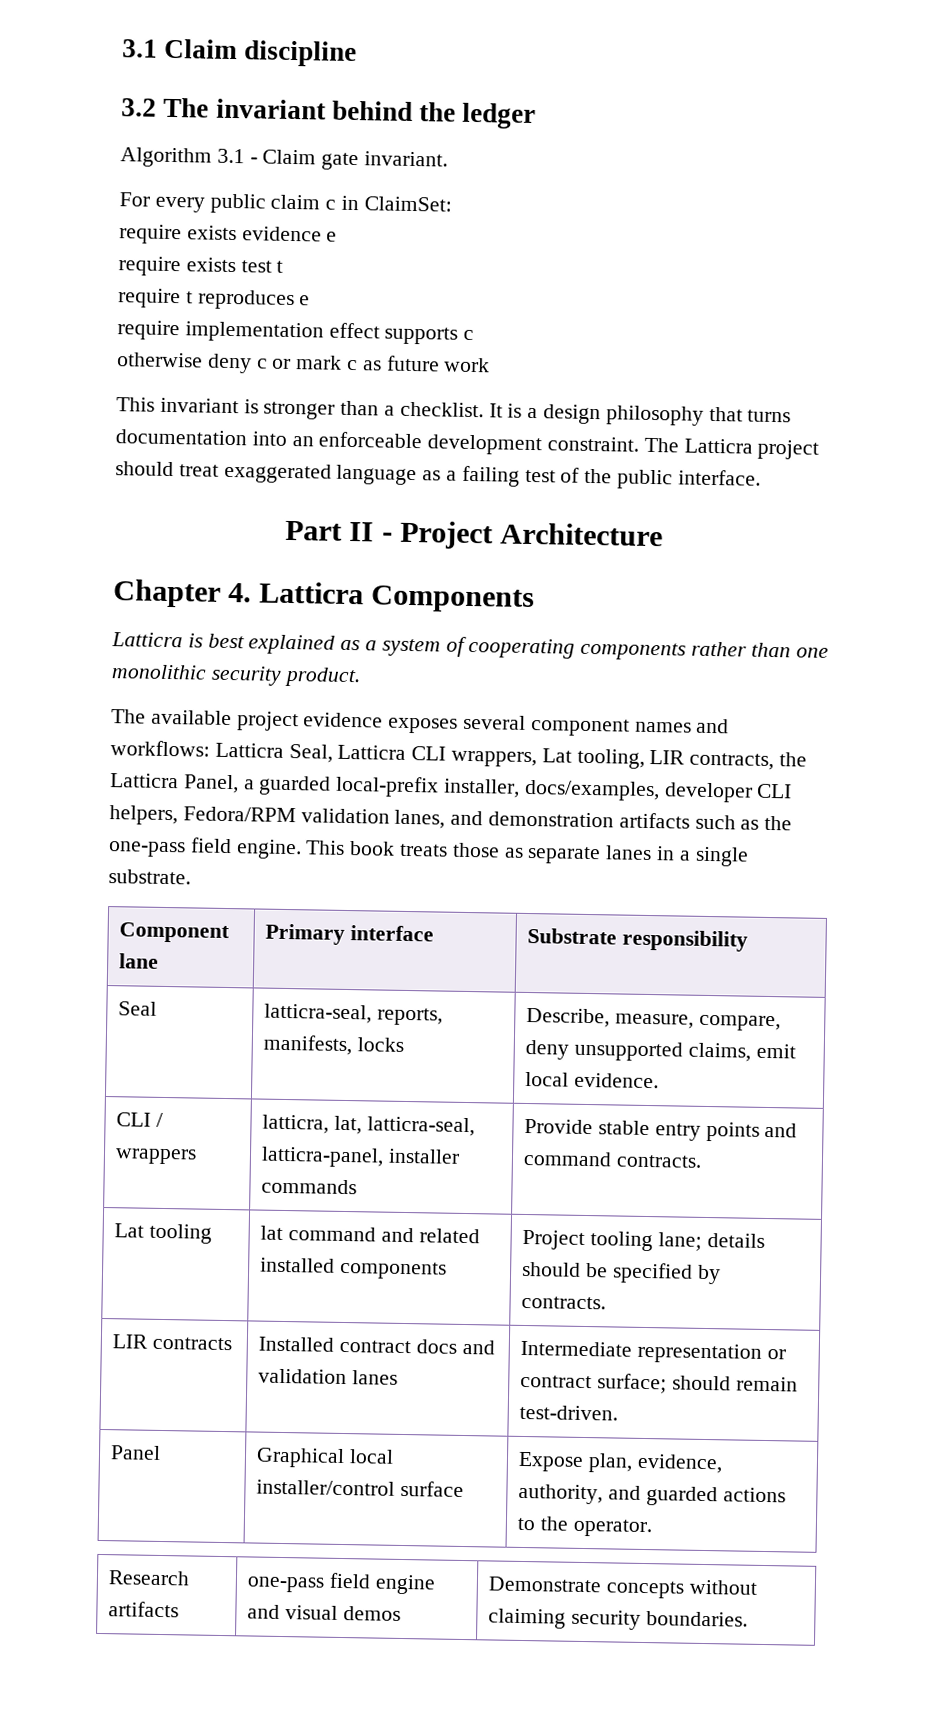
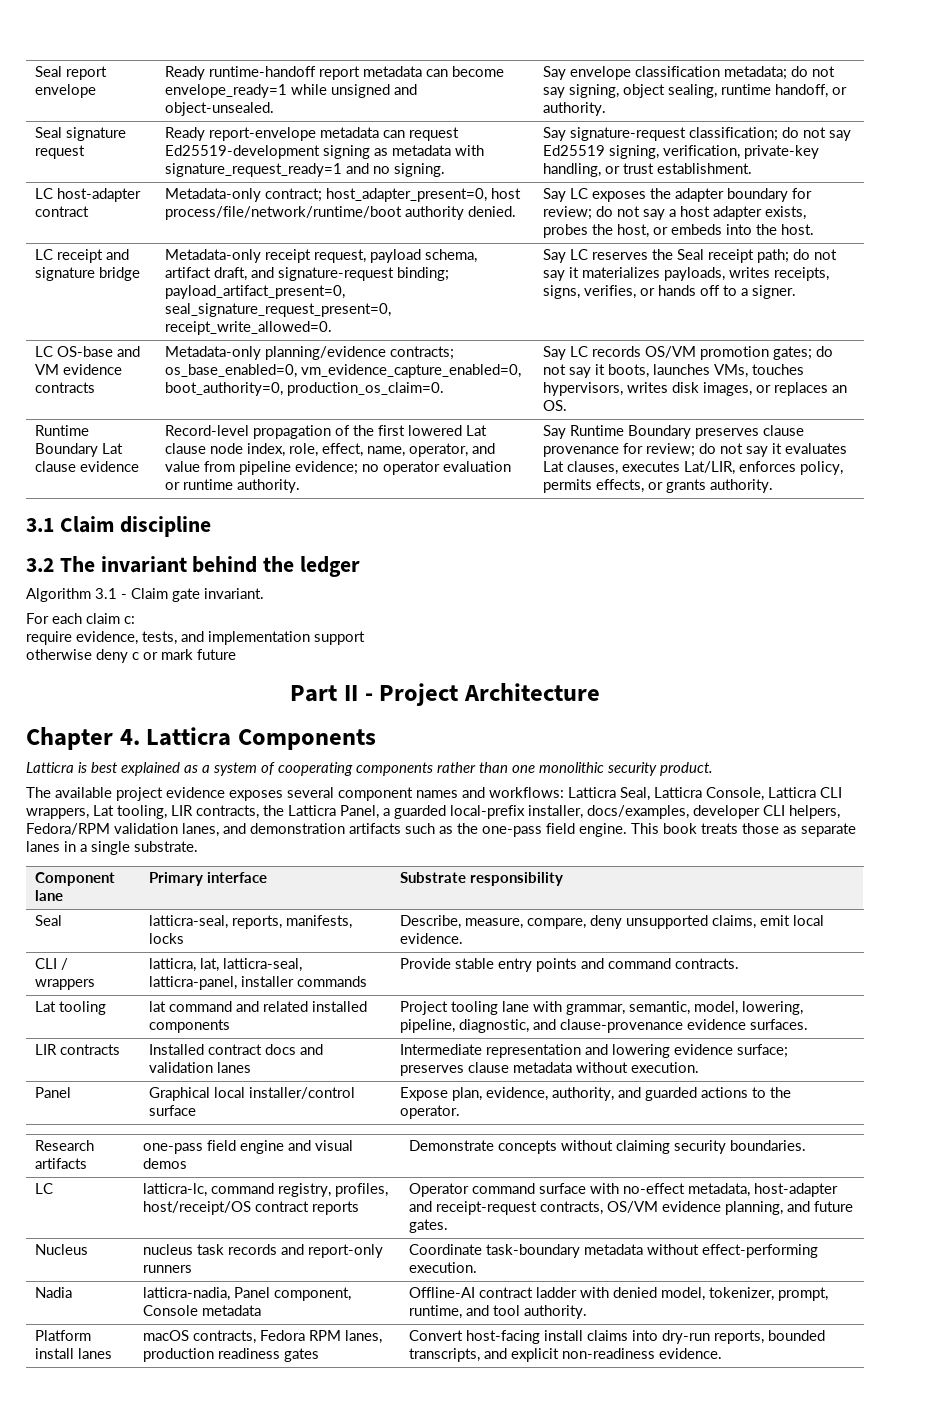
(122, 48) none -> [35,66,108,80] [35,84,97,98] [165,66,505,80] [165,84,418,98] [165,102,275,116] [543,66,836,80] [543,84,848,98] [543,102,607,116] [35,127,127,141] [35,145,86,159] [165,127,460,141] [165,145,485,159] [165,163,446,177] [543,127,852,141] [543,145,820,159] [543,163,753,177] [35,188,142,202] [35,206,90,217] [165,188,522,202] [165,206,517,220] [543,188,813,202] [543,206,807,220] [543,224,815,238] [35,249,130,263] [35,267,141,281] [165,249,478,263] [165,267,450,281] [165,285,346,299] [165,303,392,317] [165,321,333,335] [543,249,838,263] [543,267,830,281] [543,285,797,299] [35,346,141,357] [35,364,123,375] [35,382,96,393] [165,346,455,360] [165,364,522,378] [165,382,445,396] [543,346,834,360] [543,364,805,378] [543,382,848,396] [543,400,568,411] [35,425,90,436] [35,443,124,457] [35,461,140,472] [165,425,488,439] [165,443,496,457] [165,461,512,475] [165,479,301,493] [543,425,805,439] [543,443,848,457] [543,461,844,475] [543,479,774,493] Seal report envelope | Ready runtime-handoff report metadata can become envelope_ready=1 while unsigned and object-unsealed. | Say envelope classification metadata; do not say signing, object sealing, runtime handoff, or authority. // Seal signature request | Ready report-envelope metadata can request Ed25519-development signing as metadata with signature_request_ready=1 and no signing. | Say signature-request classification; do not say Ed25519 signing, verification, private-key handling, or trust establishment. // LC host-adapter contract | Metadata-only contract; host_adapter_present=0, host process/file/network/runtime/boot authority denied. | Say LC exposes the adapter boundary for review; do not say a host adapter exists, probes the host, or embeds into the host. // LC receipt and signature bridge | Metadata-only receipt request, payload schema, artifact draft, and signature-request binding; payload_artifact_present=0, seal_signature_request_present=0, receipt_write_allowed=0. | Say LC reserves the Seal receipt path; do not say it materializes payloads, writes receipts, signs, verifies, or hands off to a signer. // LC OS-base and VM evidence contracts | Metadata-only planning/evidence contracts; os_base_enabled=0, vm_evidence_capture_enabled=0, boot_authority=0, production_os_claim=0. | Say LC records OS/VM promotion gates; do not say it boots, launches VMs, touches hypervisors, writes disk images, or replaces an OS. // Runtime Boundary Lat clause evidence | Record-level propagation of the first lowered Lat clause node index, role, effect, name, operator, and value from pipeline evidence; no operator evaluation or runtime authority. | Say Runtime Boundary preserves clause provenance for review; do not say it evaluates Lat clauses, executes Lat/LIR, enforces policy, permits effects, or grants authority. //
[154,193,452,214] [119,224,338,245] [118,256,284,277] [118,288,311,311] [117,320,475,345] every public claim c in ClaimSet: // require exists evidence e // require exists test t // require t reproduces e // require implementation effect supports c -> [52,613,135,624] [26,631,365,645] each claim c: // require evidence, tests, and implementation support
[347,355,491,373] [116,397,792,426] [115,429,820,460] [115,461,761,490] c as future work // This invariant is stronger than a checklist. It is a design philosophy that turns documentation into an enforceable development constraint. The Latticra project should treat exaggerated language as a failing test of the public interface. -> [197,649,236,660] future
(407, 752) none -> [706,787,816,801] Console, Latticra
[657,1232,765,1251] [522,1261,721,1285] [521,1295,607,1310] lane; details should be specified by contracts. -> [502,1001,804,1015] [400,1019,809,1033] lane with grammar, semantic, model, lowering, pipeline, diagnostic, and clause-provenance evidence surfaces.
[766,1349,786,1360] [520,1373,798,1394] [519,1404,619,1421] or contract surface; should remain test-driven. -> [585,1044,789,1058] [400,1062,700,1076] and lowering evidence surface; preserves clause metadata without execution.
(748, 1619) none -> [35,1183,54,1194] [143,1183,389,1197] [143,1201,360,1215] [409,1183,839,1197] [409,1201,854,1215] [409,1219,449,1233] [35,1244,89,1255] [143,1244,384,1258] [143,1265,193,1273] [409,1244,819,1258] [409,1262,478,1273] [35,1287,73,1298] [143,1287,352,1301] [143,1305,262,1316] [409,1287,829,1301] [409,1305,588,1319] [35,1330,92,1341] [35,1348,113,1359] [143,1330,383,1344] [143,1348,320,1362] [409,1330,826,1344] [409,1348,723,1362] // LC | latticra-lc, command registry, profiles, host/receipt/OS contract reports | Operator command surface with no-effect metadata, host-adapter and receipt-request contracts, OS/VM evidence planning, and future gates. // Nucleus | nucleus task records and report-only runners | Coordinate task-boundary metadata without effect-performing execution. // Nadia | latticra-nadia, Panel component, Console metadata | Offline-AI contract ladder with denied model, tokenizer, prompt, runtime, and tool authority. // Platform install lanes | macOS contracts, Fedora RPM lanes, production readiness gates | Convert host-facing install claims into dry-run reports, bounded transcripts, and explicit non-readiness evidence.

